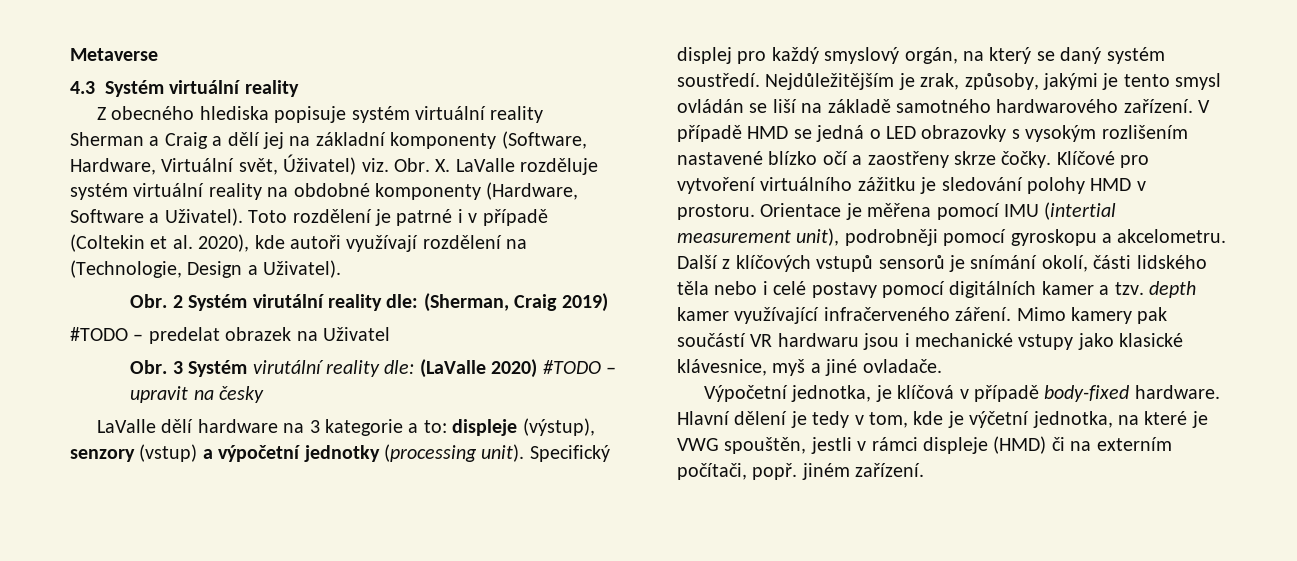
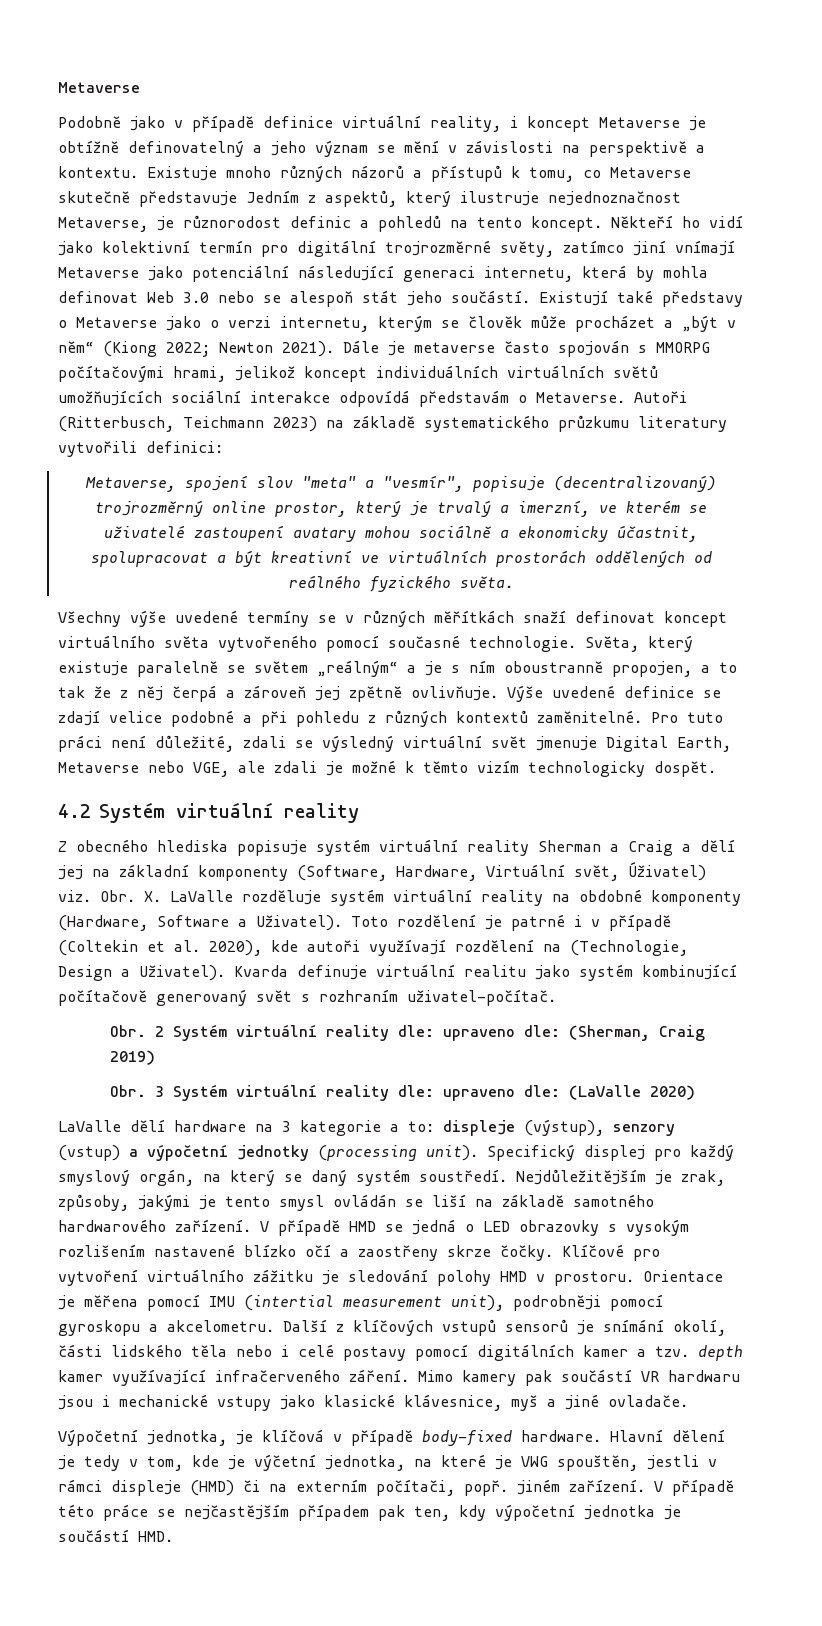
[70,81,95,94] 4.3 -> [58,115,706,132] [58,140,705,157] [58,165,691,182] [58,190,681,207] [58,215,743,232] [58,240,735,257] [58,265,708,282] [58,290,743,307] [58,315,736,332] [58,340,710,357] [58,365,658,382] [58,390,687,407] [58,415,727,432] [58,441,223,457] [85,475,716,492] [95,500,707,517] [104,525,698,542] [90,550,712,567] [288,575,514,592] [58,610,727,627] [58,635,693,652] [58,660,737,677] [58,685,721,702] [58,710,723,727] [58,735,731,752] [58,760,716,777] [58,804,91,818] Podobně jako v případě definice virtuální reality, i koncept Metaverse je obtížně definovatelný a jeho význam se mění v závislosti na perspektivě a kontextu. Existuje mnoho různých názorů a přístupů k tomu, co Metaverse skutečně představuje Jedním z aspektů, který ilustruje nejednoznačnost Metaverse, je různorodost definic a pohledů na tento koncept. Někteří ho vidí jako kolektivní termín pro digitální trojrozměrné světy, zatímco jiní vnímají Metaverse jako potenciální následující generaci internetu, která by mohla definovat Web 3.0 nebo se alespoň stát jeho součástí. Existují také představy o Metaverse jako o verzi internetu, kterým se člověk může procházet a „být v něm“ (Kiong 2022; Newton 2021). Dále je metaverse často spojován s MMORPG počítačovými hrami, jelikož koncept individuálních virtuálních světů umožňujících sociální interakce odpovídá představám o Metaverse. Autoři (Ritterbusch, Teichmann 2023) na základě systematického průzkumu literatury vytvořili definici: // Metaverse, spojení slov "meta" a "vesmír", popisuje (decentralizovaný) trojrozměrný online prostor, který je trvalý a imerzní, ve kterém se uživatelé zastoupení avatary mohou sociálně a ekonomicky účastnit, spolupracovat a být kreativní ve virtuálních prostorách oddělených od reálného fyzického světa. // Všechny výše uvedené termíny se v různých měřítkách snaží definovat koncept virtuálního světa vytvořeného pomocí současné technologie. Světa, který existuje paralelně se světem „reálným“ a je s ním oboustranně propojen, a to tak že z něj čerpá a zároveň jej zpětně ovlivňuje. Výše uvedené definice se zdají velice podobné a při pohledu z různých kontextů zaměnitelné. Pro tuto práci není důležité, zdali se výsledný virtuální svět jmenuje Digital Earth, Metaverse nebo VGE, ale zdali je možné k těmto vizím technologicky dospět. // 4.2
(342, 269) none -> [234,964,737,981] [58,989,556,1006] Kvarda definuje virtuální realitu jako systém kombinující počítačově generovaný svět s rozhraním uživatel-počítač.
[252,294,419,311] virutální reality dle: -> [236,1024,561,1041] virtuální reality dle: upraveno dle:
[70,327,390,344] // #TODO – predelat obrazek na Uživatel -> (156, 1057) none
[252,360,415,377] virutální reality dle: -> [236,1084,561,1101] virtuální reality dle: upraveno dle:
[542,360,616,374] [130,386,265,403] #TODO – upravit na česky -> (696, 1092) none
(925, 470) none -> [654,1479,734,1496] [58,1504,681,1521] [58,1529,173,1542] V případě této práce se nejčastějším případem pak ten, kdy výpočetní jednotka je součástí HMD.

